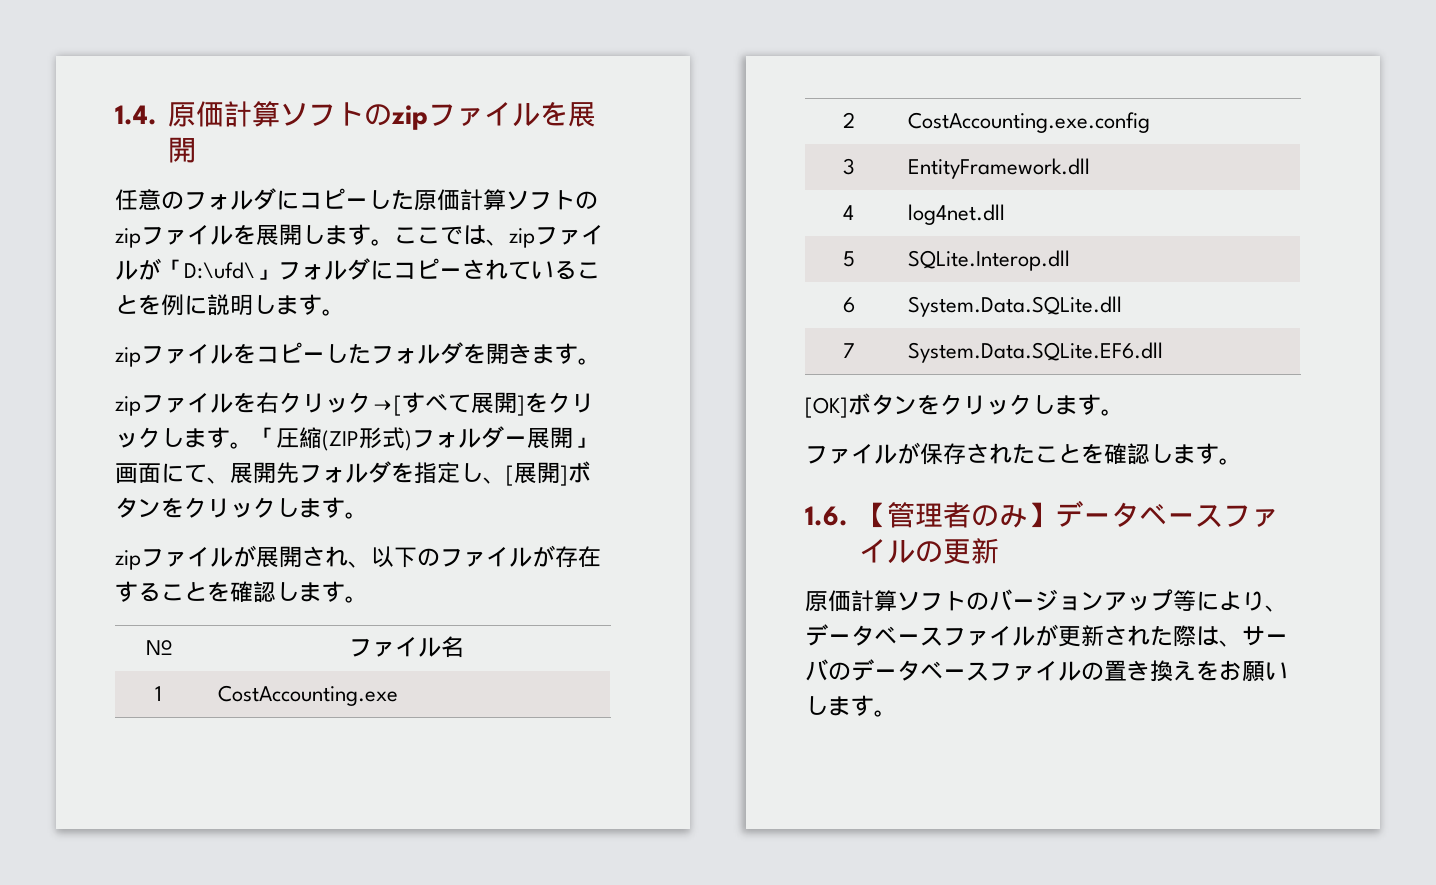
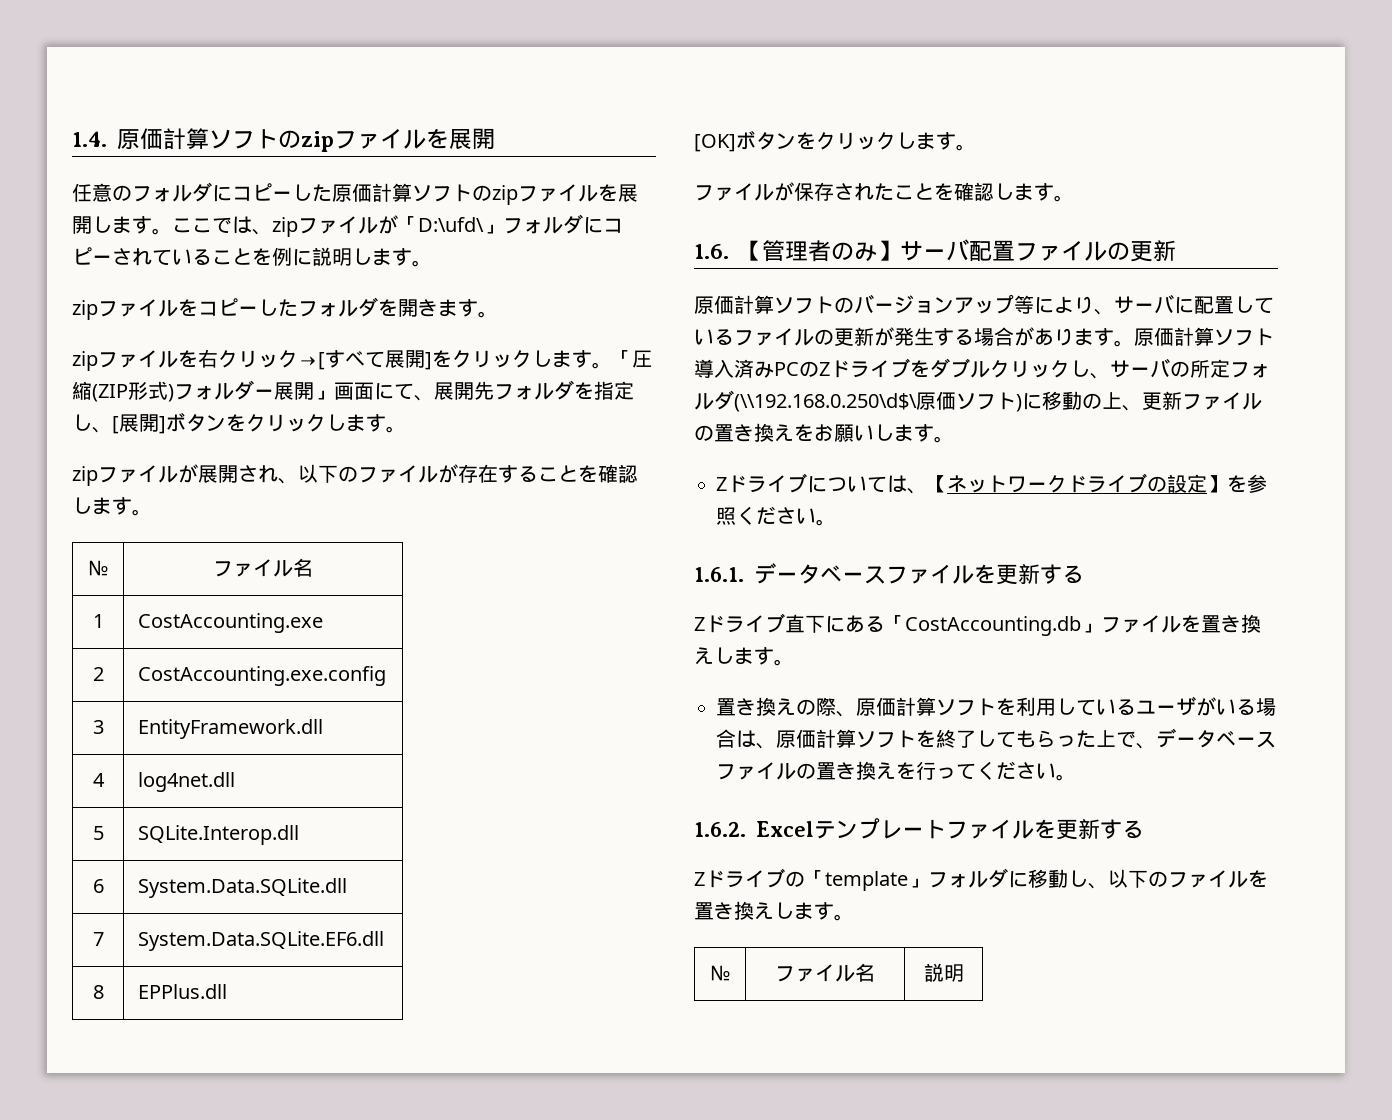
(1164, 352) none -> [92,985,104,999] [138,984,228,999] // 8 | EPPlus.dll
[1055,500,1224,527] データベース -> [900,239,1015,262] サーバ配置
[805,624,1288,647] [805,659,989,681] データベースファイルが更新された際は、サーバのデータベース -> [1114,294,1274,314] [694,327,1274,347] [694,358,1270,379] [694,390,1182,412] サーバに配置しているファイルの更新が発生する場合があります。原価計算ソフト導入済みPCのZドライブをダブルクリックし、サーバの所定フォルダ(\\192.168.0.250\d$\原価ソフト)に移動の上、更新
(897, 713) none -> [716,473,1267,494] [716,506,836,526] [694,563,1084,585] [694,613,1261,636] [694,647,794,666] [716,696,1276,717] [716,728,1276,749] [716,761,1076,781] [694,818,1144,840] [694,868,1268,891] [694,901,854,921] [710,965,730,981] [775,963,875,982] [923,963,964,982] // Zドライブについては、【ネットワークドライブの設定】を参照ください。 // 1.6.1.データベースファイルを更新する // Zドライブ直下にある「CostAccounting.db」ファイルを置き換えします。 // 置き換えの際、原価計算ソフトを利用しているユーザがいる場合は、原価計算ソフトを終了してもらった上で、データベースファイルの置き換えを行ってください。 // 1.6.2. Excelテンプレートファイルを更新する // Zドライブの「template」フォルダに移動し、以下のファイルを置き換えします。 // № | ファイル名 | 説明

